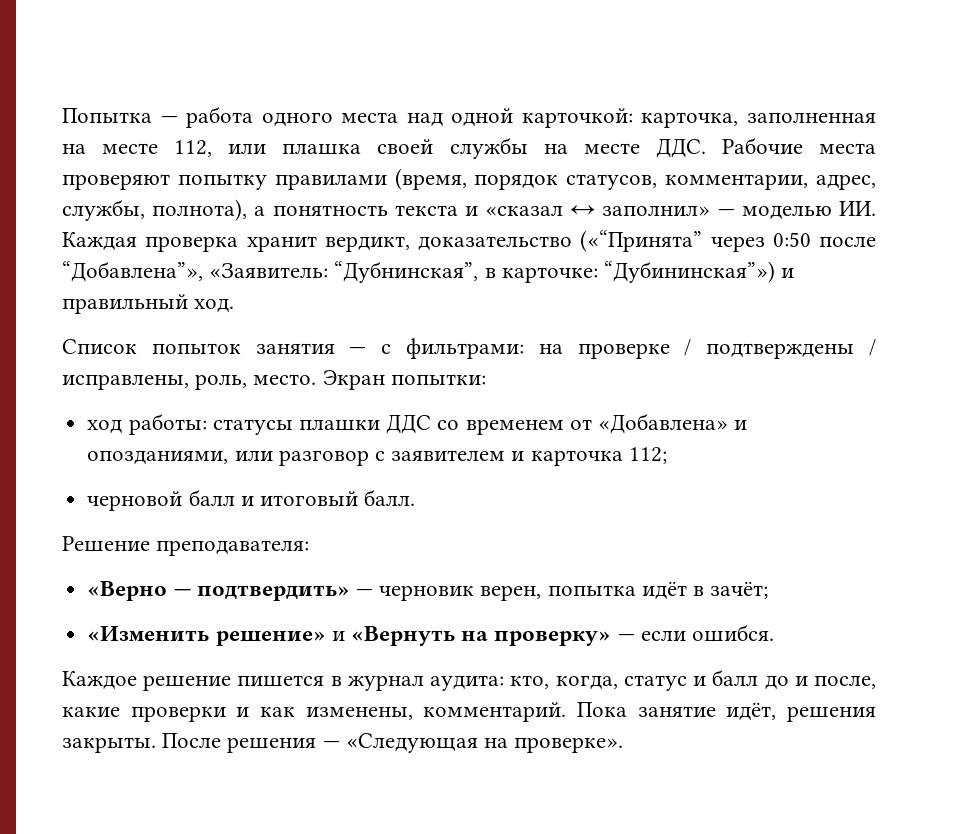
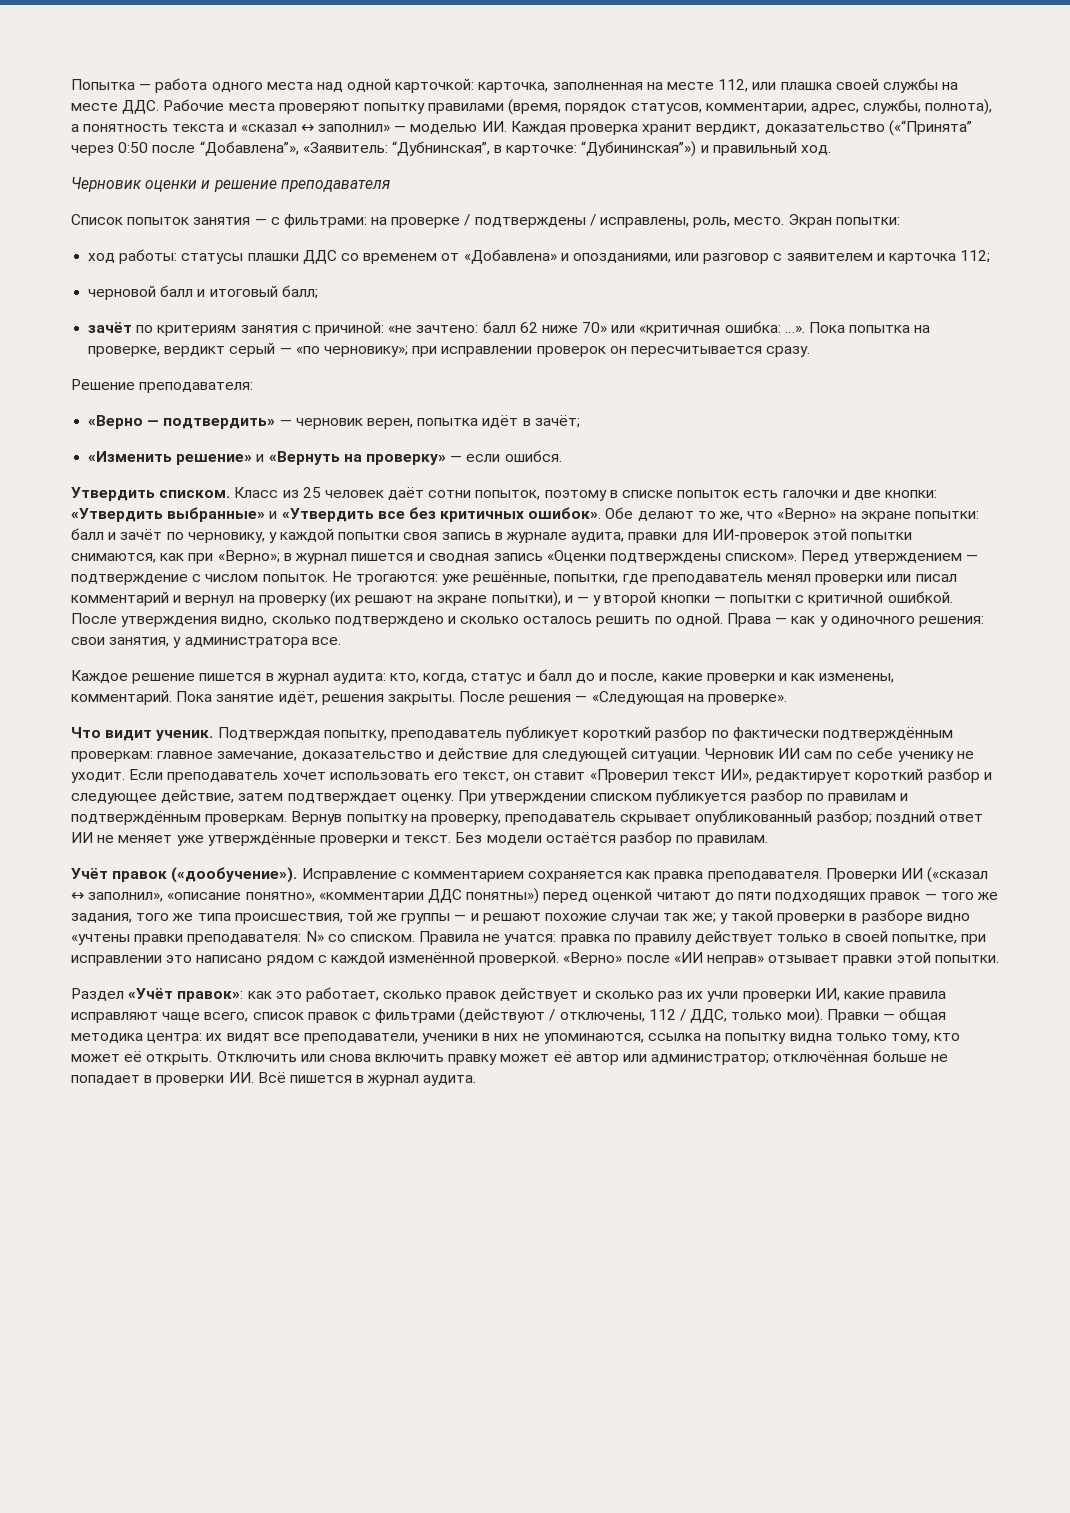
(235, 305) none -> [71,177,390,192] // Черновик оценки и решение преподавателя
[364,489,416,506] балл. -> [281,285,318,299] [88,321,931,336] [88,342,811,357] балл; // зачёт по критериям занятия с причиной: «не зачтено: балл 62 ниже 70» или «критичная ошибка: …». Пока попытка на проверке, вердикт серый — «по черновику»; при исправлении проверок он пересчитывается сразу.
(774, 633) none -> [71,487,938,501] [71,507,979,522] [71,528,913,543] [71,550,978,564] [71,571,957,585] [71,591,953,607] [71,612,984,627] [71,637,341,648] // Утвердить списком. Класс из 25 человек даёт сотни попыток, поэтому в списке попыток есть галочки и две кнопки: «Утвердить выбранные» и «Утвердить все без критичных ошибок». Обе делают то же, что «Верно» на экране попытки: балл и зачёт по черновику, у каждой попытки своя запись в журнале аудита, правки для ИИ-проверок этой попытки снимаются, как при «Верно»; в журнал пишется и сводная запись «Оценки подтверждены списком». Перед утверждением — подтверждение с числом попыток. Не трогаются: уже решённые, попытки, где преподаватель менял проверки или писал комментарий и вернул на проверку (их решают на экране попытки), и — у второй кнопки — попытки с критичной ошибкой. После утверждения видно, сколько подтверждено и сколько осталось решить по одной. Права — как у одиночного решения: свои занятия, у администратора все.
(624, 745) none -> [71,726,954,741] [71,747,974,762] [71,768,992,783] [71,789,909,804] [71,810,984,825] [71,831,769,846] [71,867,989,883] [71,888,998,904] [71,909,970,924] [71,930,987,945] [71,951,999,966] [71,987,947,1002] [71,1008,947,1024] [71,1033,961,1044] [71,1050,948,1065] [71,1072,477,1086] // Что видит ученик. Подтверждая попытку, преподаватель публикует короткий разбор по фактически подтверждённым проверкам: главное замечание, доказательство и действие для следующей ситуации. Черновик ИИ сам по себе ученику не уходит. Если преподаватель хочет использовать его текст, он ставит «Проверил текст ИИ», редактирует короткий разбор и следующее действие, затем подтверждает оценку. При утверждении списком публикуется разбор по правилам и подтверждённым проверкам. Вернув попытку на проверку, преподаватель скрывает опубликованный разбор; поздний ответ ИИ не меняет уже утверждённые проверки и текст. Без модели остаётся разбор по правилам. // Учёт правок («дообучение»). Исправление с комментарием сохраняется как правка преподавателя. Проверки ИИ («сказал ↔ заполнил», «описание понятно», «комментарии ДДС понятны») перед оценкой читают до пяти подходящих правок — того же задания, того же типа происшествия, той же группы — и решают похожие случаи так же; у такой проверки в разборе видно «учтены правки преподавателя: N» со списком. Правила не учатся: правка по правилу действует только в своей попытке, при исправлении это написано рядом с каждой изменённой проверкой. «Верно» после «ИИ неправ» отзывает правки этой попытки. // Раздел «Учёт правок»: как это работает, сколько правок действует и сколько раз их учли проверки ИИ, какие правила исправляют чаще всего, список правок с фильтрами (действуют / отключены, 112 / ДДС, только мои). Правки — общая методика центра: их видят все преподаватели, ученики в них не упоминаются, ссылка на попытку видна только тому, кто может её открыть. Отключить или снова включить правку может её автор или администратор; отключённая больше не попадает в проверки ИИ. Всё пишется в журнал аудита.

